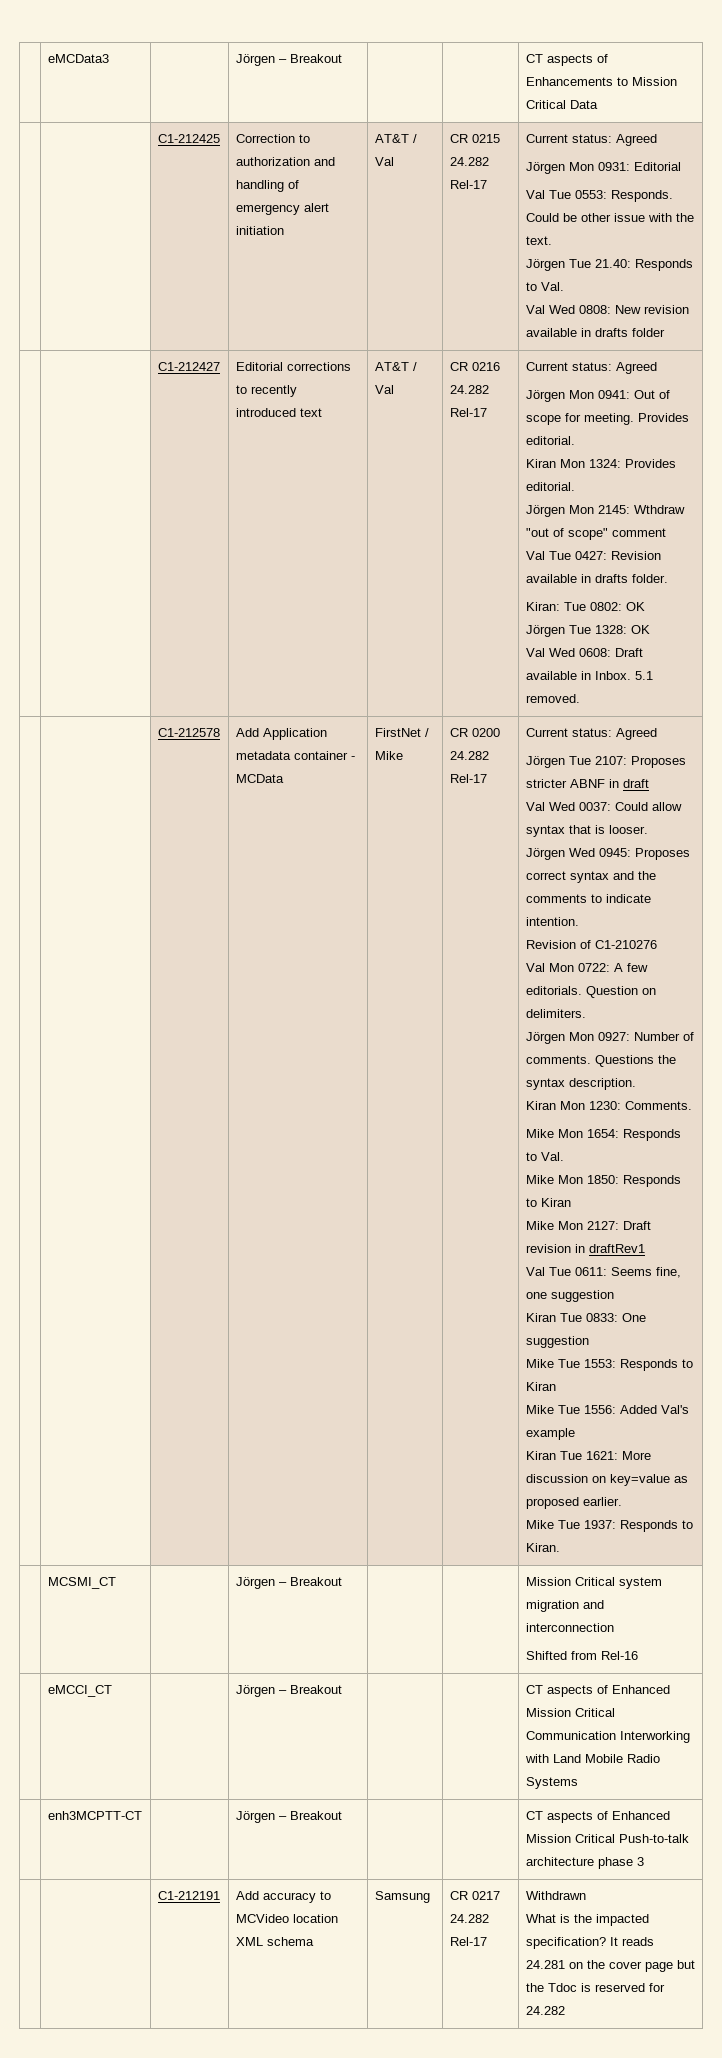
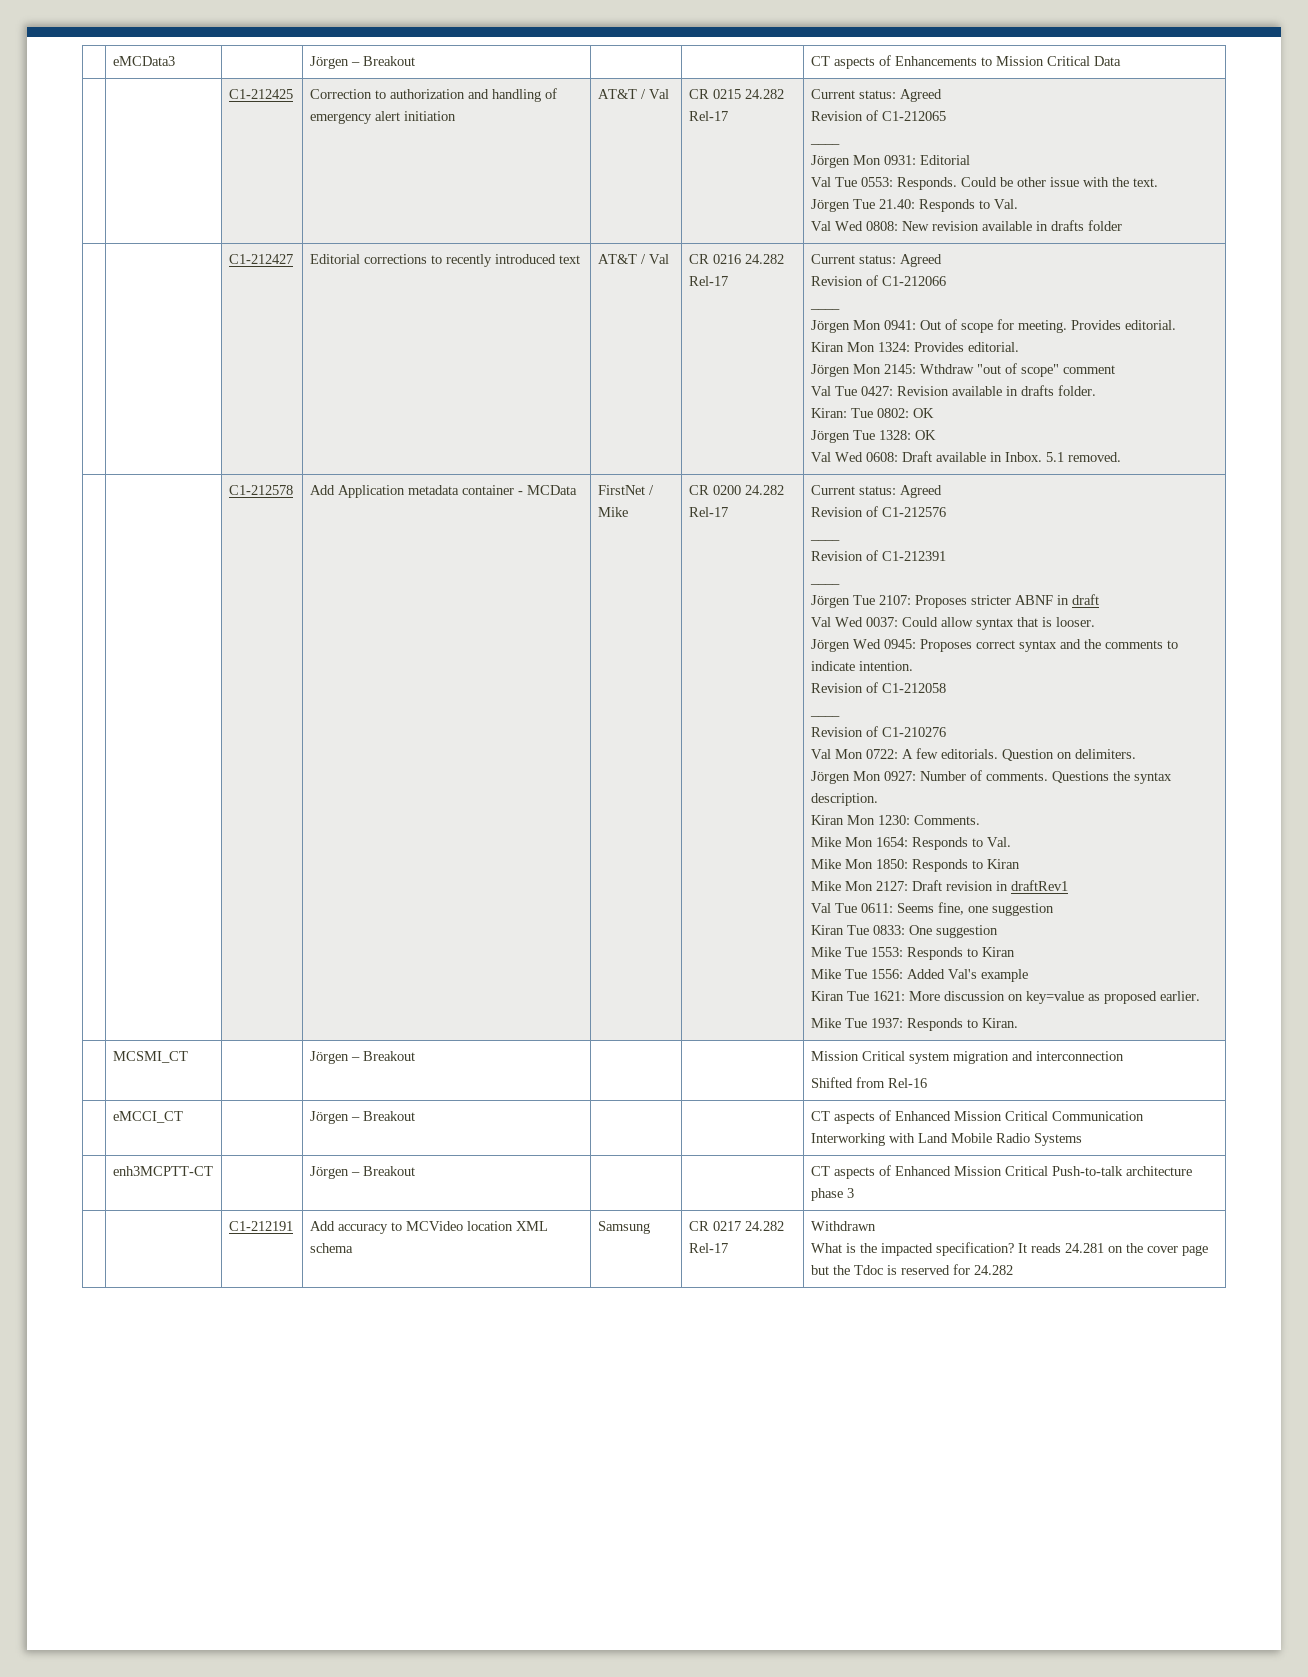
(657, 140) none -> [810,110,946,121] [809,143,840,145] // Revision of C1-212065 // ____
(657, 368) none -> [810,275,946,286] [809,308,840,310] // Revision of C1-212066 // ____
(657, 734) none -> [810,506,946,517] [809,539,840,541] [810,550,946,561] [809,583,840,585] // Revision of C1-212576 // ____ // Revision of C1-212391 // ____
(579, 921) none -> [810,682,946,693] [809,715,840,717] // Revision of C1-212058 // ____

